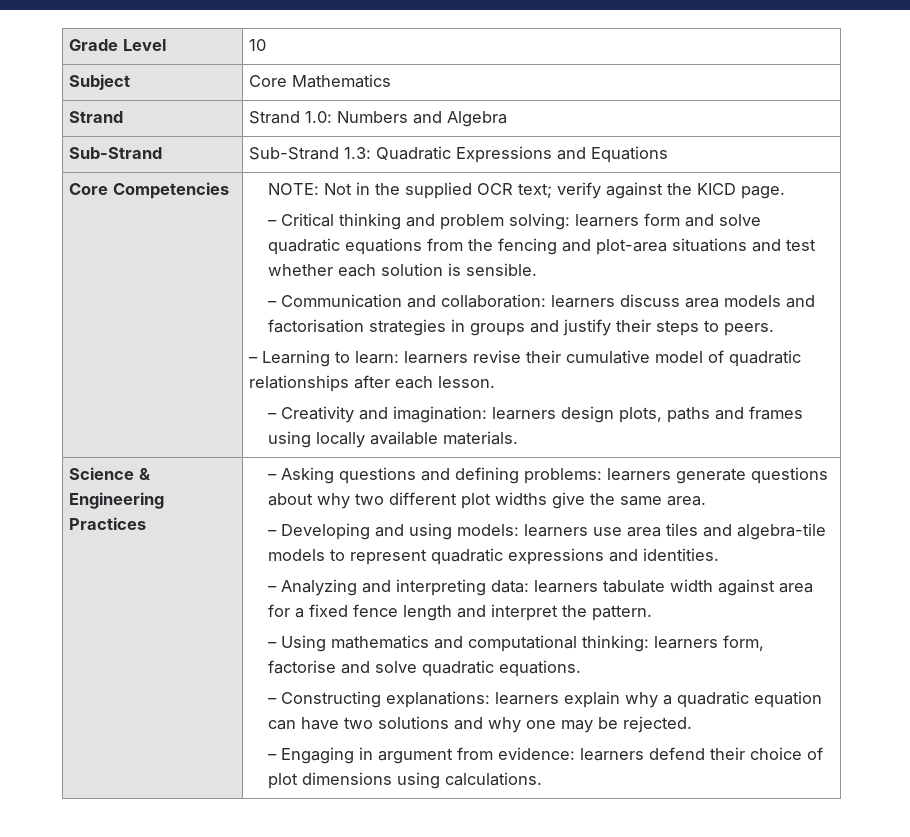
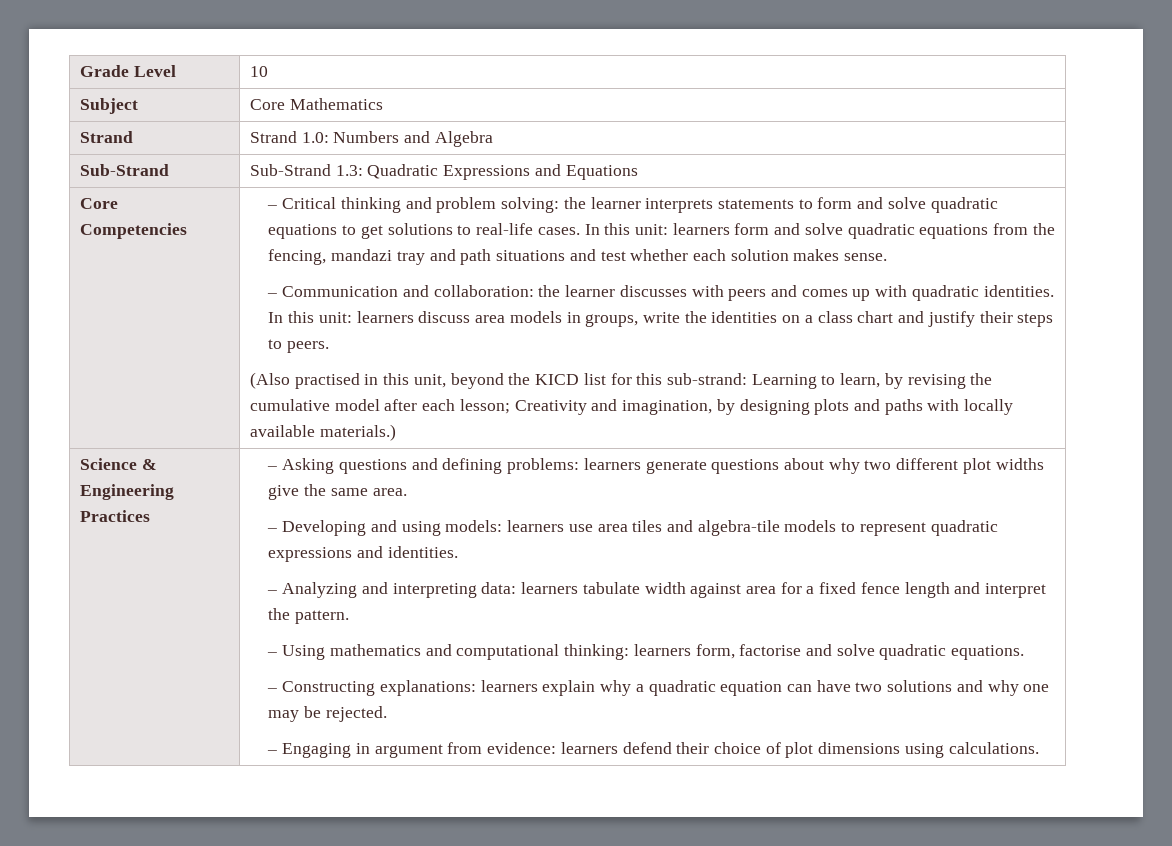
[267,182,785,199] NOTE: Not in the supplied OCR text; verify against the KICD page. // -> (188, 231) none
(570, 221) none -> [563,197,998,213] [268,223,668,239] the learner interprets statements to form and solve quadratic equations to get solutions to real-life cases. In this unit:
[497,238,667,255] fencing and plot-area -> [268,249,492,265] fencing, mandazi tray and path
[447,263,537,276] is sensible. -> [793,249,888,261] makes sense.
[550,294,815,308] [267,319,525,336] learners discuss area models and factorisation strategies in groups -> [538,285,1054,301] [268,311,894,327] the learner discusses with peers and comes up with quadratic identities. In this unit: learners discuss area models in groups, write the identities on a class chart
[249,350,802,367] [249,375,496,392] [267,406,803,423] [267,431,311,448] – Learning to learn: learners revise their cumulative model of quadratic relationships after each lesson. // – Creativity and imagination: learners design plots, paths and frames using -> [250,372,993,389] [250,399,960,415] (Also practised in this unit, beyond the KICD list for this sub-strand: Learning to learn, by revising the cumulative model after each lesson; Creativity and imagination, by designing plots and paths with
[442,431,518,445] materials. -> [319,424,396,441] materials.)

